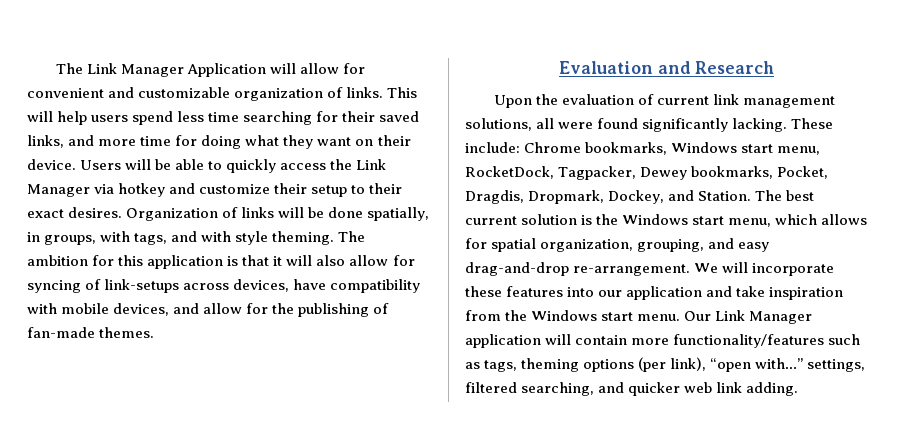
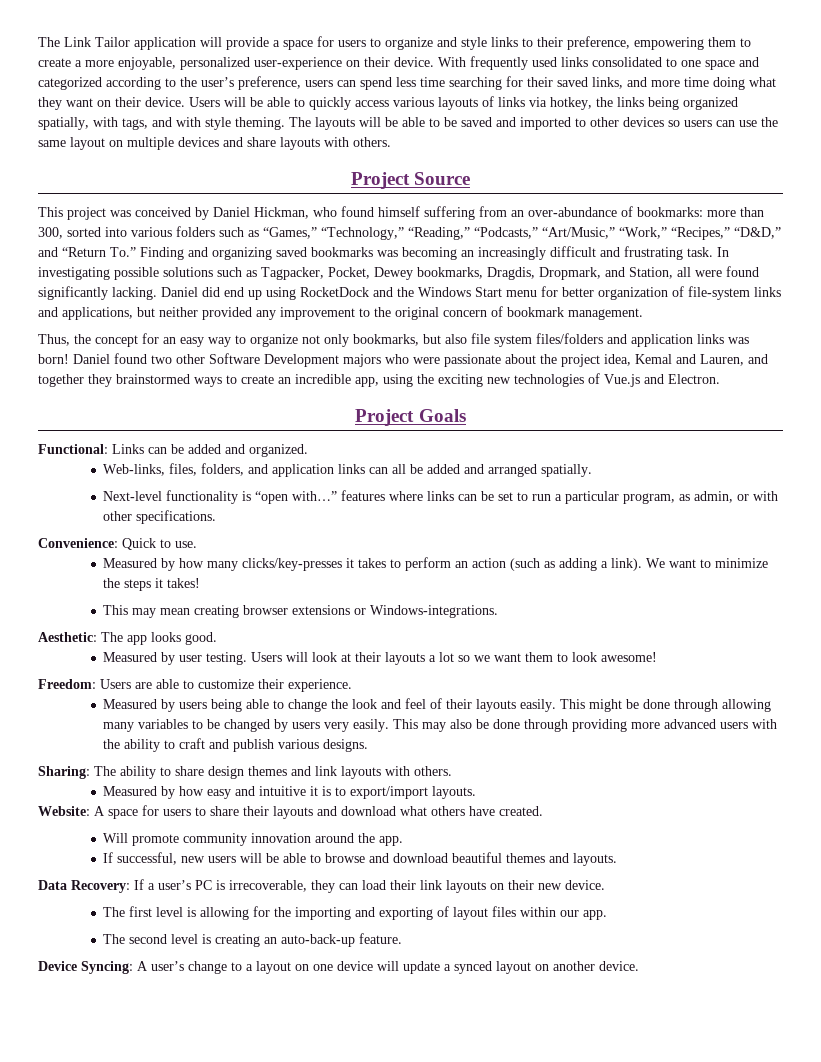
[120,63,366,77] [27,87,418,101] [27,111,129,125] Manager Application will allow for convenient and customizable organization of links. This will help users -> [95,36,751,50] [38,56,759,70] [38,76,356,90] Tailor application will provide a space for users to organize and style links to their preference, empowering them to create a more enjoyable, personalized user-experience on their device. With frequently used links consolidated to one space and categorized according to the user’s preference, users can
[175,135,198,146] for -> (709, 82) none
[330,159,387,170] [27,183,403,197] [27,207,430,221] [27,232,97,245] the Link Manager via hotkey and customize their setup to their exact desires. Organization of links will be done spatially, in groups, -> [393,96,738,110] [38,117,89,130] various layouts of links via hotkey, the links being organized spatially,
[27,255,415,269] [27,279,421,293] [27,303,390,317] [27,327,155,338] [558,61,775,74] [493,94,836,108] [465,118,532,131] ambition for this application is that it will also allow for syncing of link-setups across devices, have compatibility with mobile devices, and allow for the publishing of fan-made themes. // Evaluation and Research // Upon the evaluation of current link management solutions, -> [315,117,778,130] [38,137,391,150] [350,172,471,189] [38,206,764,220] [38,226,781,240] [38,246,729,260] [38,267,673,280] layouts will be able to be saved and imported to other devices so users can use the same layout on multiple devices and share layouts with others. // Project Source // This project was conceived by Daniel Hickman, who found himself suffering from an over-abundance of bookmarks: more than 300, sorted into various folders such as “Games,” “Technology,” “Reading,” “Podcasts,” “Art/Music,” “Work,” “Recipes,” “D&D,” and “Return To.” Finding and organizing saved bookmarks was becoming an increasingly difficult and frustrating task. In investigating possible solutions such as Tagpacker, Pocket, Dewey bookmarks, Dragdis, Dropmark, and Station,
[791,118,834,129] [465,142,821,155] [465,166,829,180] [465,190,815,204] [465,214,868,227] [465,238,770,252] [465,262,835,276] [465,286,844,300] [465,310,813,324] [465,334,861,348] [465,357,866,372] [465,382,799,396] These include: Chrome bookmarks, Windows start menu, RocketDock, Tagpacker, Dewey bookmarks, Pocket, Dragdis, Dropmark, Dockey, and Station. The best current solution is the Windows start menu, which allows for spatial organization, grouping, and easy drag-and-drop re-arrangement. We will incorporate these features into our application and take inspiration from the Windows start menu. Our Link Manager application will contain more functionality/features such as tags, theming options (per link), “open with…” settings, filtered searching, and quicker web link adding. -> [161,286,781,300] [38,306,643,320] [38,333,749,347] [38,353,768,367] [38,373,720,387] [355,409,466,426] [38,444,308,457] [103,463,593,477] [103,490,779,504] [103,510,217,524] [38,538,197,550] [103,557,769,571] [103,578,201,591] [103,605,499,618] [38,632,217,645] [103,652,658,665] [38,679,352,692] [103,698,772,712] [103,719,778,732] [103,738,369,752] [38,766,452,779] [103,786,477,799] [38,805,543,819] [103,833,404,846] [103,852,618,866] [38,879,605,893] [103,906,608,920] [103,933,403,947] [38,961,639,974] Daniel did end up using RocketDock and the Windows Start menu for better organization of file-system links and applications, but neither provided any improvement to the original concern of bookmark management. // Thus, the concept for an easy way to organize not only bookmarks, but also file system files/folders and application links was born! Daniel found two other Software Development majors who were passionate about the project idea, Kemal and Lauren, and together they brainstormed ways to create an incredible app, using the exciting new technologies of Vue.js and Electron. // Project Goals // Functional: Links can be added and organized. // Web-links, files, folders, and application links can all be added and arranged spatially. // Next-level functionality is “open with…” features where links can be set to run a particular program, as admin, or with other specifications. // Convenience: Quick to use. // Measured by how many clicks/key-presses it takes to perform an action (such as adding a link). We want to minimize the steps it takes! // This may mean creating browser extensions or Windows-integrations. // Aesthetic: The app looks good. // Measured by user testing. Users will look at their layouts a lot so we want them to look awesome! // Freedom: Users are able to customize their experience. // Measured by users being able to change the look and feel of their layouts easily. This might be done through allowing many variables to be changed by users very easily. This may also be done through providing more advanced users with the ability to craft and publish various designs. // Sharing: The ability to share design themes and link layouts with others. // Measured by how easy and intuitive it is to export/import layouts. // Website: A space for users to share their layouts and download what others have created. // Will promote community innovation around the app. // If successful, new users will be able to browse and download beautiful themes and layouts. // Data Recovery: If a user’s PC is irrecoverable, they can load their link layouts on their new device. // The first level is allowing for the importing and exporting of layout files within our app. // The second level is creating an auto-back-up feature. // Device Syncing: A user’s change to a layout on one device will update a synced layout on another device.

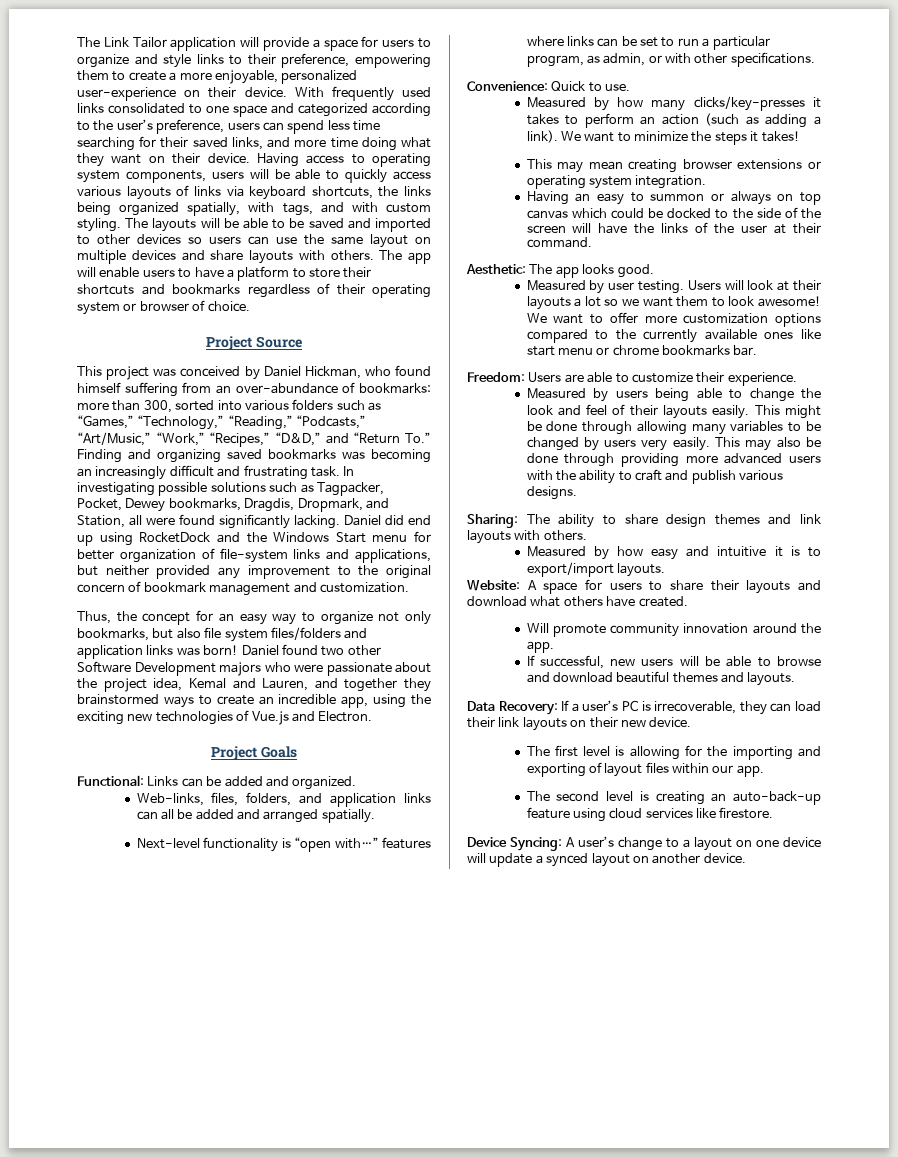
[189,97,220,107] Users -> [256,153,431,167] [77,170,244,183] Having access to operating system components, users
[550,97,592,110] hotkey, -> [249,186,373,200] keyboard shortcuts,
[205,117,285,130] style theming. -> [386,203,431,213] [77,218,121,232] custom styling.
(391, 142) none -> [379,250,431,264] [77,266,372,281] [77,283,431,298] [77,300,250,315] The app will enable users to have a platform to store their shortcuts and bookmarks regardless of their operating system or browser of choice.
[568,308,643,320] management. -> [209,582,409,596] management and customization.
[370,605,499,618] Windows-integrations. -> [526,175,707,189] [526,191,821,205] [526,207,821,219] [526,222,822,234] [526,237,592,248] operating system integration. // Having an easy to summon or always on top canvas which could be docked to the side of the screen will have the links of the user at their command.
(658, 657) none -> [526,312,821,327] [526,329,821,343] [526,345,758,356] We want to offer more customization options compared to the currently available ones like start menu or chrome bookmarks bar.
[359,933,403,944] feature. -> [526,807,774,822] feature using cloud services like firestore.

